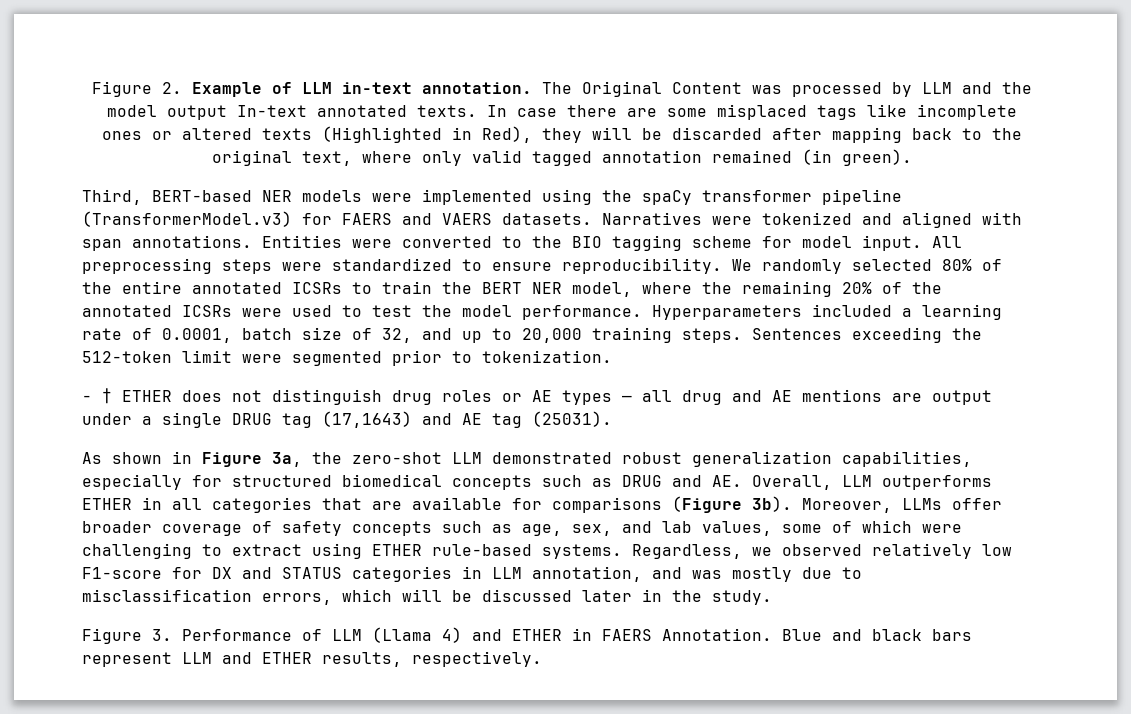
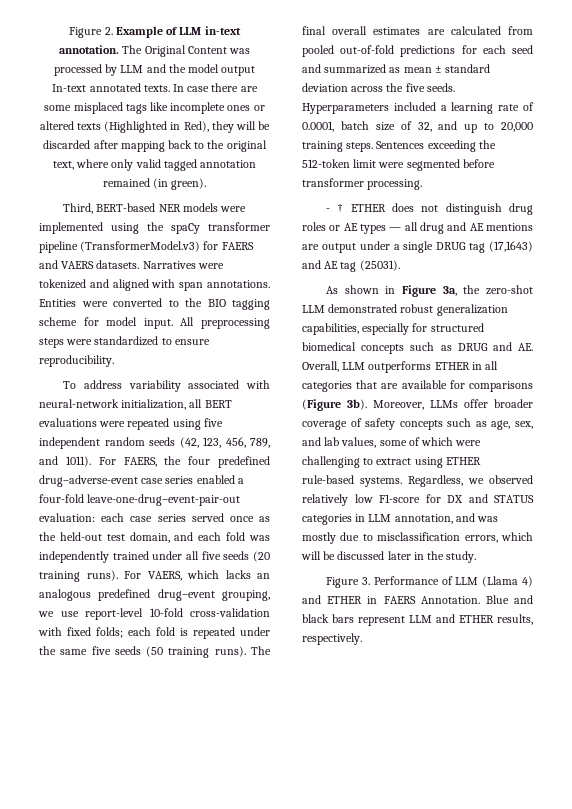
[732,259,1002,274] [82,281,942,297] [82,305,642,320] We randomly selected 80% of the entire annotated ICSRs to train the BERT NER model, where the remaining 20% of the annotated ICSRs were used to test the model performance. -> [63,380,270,392] [39,399,232,410] [39,418,223,430] [39,437,270,449] [39,456,270,468] [39,475,244,487] [39,494,241,506] [39,513,270,522] [39,532,270,543] [39,551,270,563] [39,570,270,582] [39,589,270,601] [38,608,270,620] [38,627,270,639] [39,646,271,658] [302,26,533,35] [302,45,533,57] [302,64,491,74] [302,83,455,92] // To address variability associated with neural-network initialization, all BERT evaluations were repeated using five independent random seeds (42, 123, 456, 789, and 1011). For FAERS, the four predefined drug–adverse-event case series enabled a four-fold leave-one-drug–event-pair-out evaluation: each case series served once as the held-out test domain, and each fold was independently trained under all five seeds (20 training runs). For VAERS, which lacks an analogous predefined drug–event grouping, we use report-level 10-fold cross-validation with fixed folds; each fold is repeated under the same five seeds (50 training runs). The final overall estimates are calculated from pooled out-of-fold predictions for each seed and summarized as mean ± standard deviation across the five seeds.
[392,350,612,366] prior to tokenization. -> [462,159,495,168] [302,178,423,190] before transformer processing.

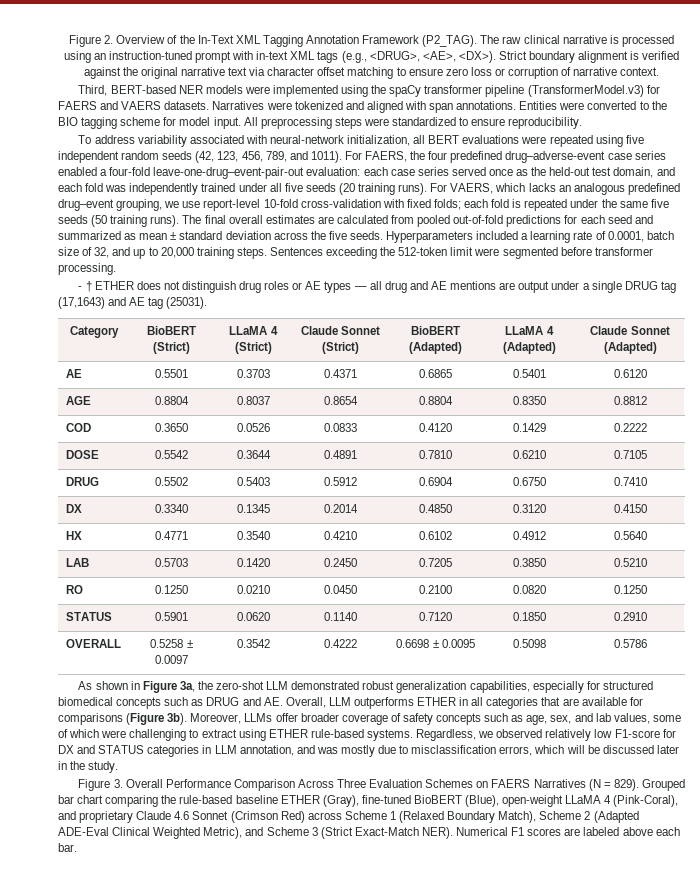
[115,26,241,38] [59,45,250,57] [53,64,256,76] [52,83,258,92] [44,102,265,114] [39,121,271,133] [43,140,267,152] [52,159,257,171] [102,178,207,190] Example of LLM in-text annotation. The Original Content was processed by LLM and the model output In-text annotated texts. In case there are some misplaced tags like incomplete ones or altered texts (Highlighted in Red), they will be discarded after mapping back to the original text, where only valid tagged annotation remained (in green). -> [116,35,674,47] [63,51,680,63] [83,67,660,79] Overview of the In-Text XML Tagging Annotation Framework (P2_TAG). The raw clinical narrative is processed using an instruction-tuned prompt with in-text XML tags (e.g., <DRUG>, <AE>, <DX>). Strict boundary alignment is verified against the original narrative text via character offset matching to ensure zero loss or corruption of narrative context.
(400, 265) none -> [70,326,119,338] [147,326,196,335] [153,342,190,354] [229,326,278,335] [234,342,272,354] [300,326,381,335] [322,342,359,354] [411,326,460,335] [409,342,462,354] [505,326,554,335] [502,342,556,354] [590,326,670,335] [603,342,657,354] [65,369,82,378] [155,369,188,378] [236,369,270,378] [324,369,357,378] [419,369,452,378] [512,369,546,378] [613,369,647,378] [65,396,91,405] [155,396,189,405] [236,396,270,405] [324,396,358,405] [419,396,453,405] [512,396,546,405] [613,396,647,405] [65,423,91,432] [155,423,188,432] [236,423,270,432] [324,423,357,432] [419,423,452,432] [512,423,546,432] [613,423,647,432] [65,450,99,459] [155,450,188,459] [236,450,271,459] [324,450,357,459] [419,450,452,459] [512,450,546,459] [613,450,647,459] [65,477,99,486] [155,477,188,486] [236,477,270,486] [324,477,357,486] [419,477,453,486] [512,477,546,486] [613,477,647,486] [65,504,82,513] [155,504,188,513] [236,504,270,513] [324,504,358,513] [419,504,452,513] [512,504,546,513] [613,504,647,513] [65,531,82,540] [155,531,188,540] [236,531,270,540] [324,531,357,540] [419,531,452,540] [512,531,546,540] [613,531,647,540] [65,558,89,567] [155,558,188,567] [236,558,270,567] [324,558,357,567] [419,558,452,567] [512,558,546,567] [613,558,647,567] [65,585,83,594] [155,585,188,594] [236,585,270,594] [324,585,357,594] [419,585,452,594] [512,585,546,594] [613,585,647,594] [65,612,112,621] [155,612,188,621] [236,612,270,621] [324,612,357,621] [419,612,452,621] [512,612,546,621] [613,612,647,621] [65,639,121,648] [150,639,193,648] [155,655,188,664] [236,639,270,648] [324,639,357,648] [396,639,475,648] [512,639,546,648] [613,639,647,648] // Category | BioBERT (Strict) | LLaMA 4 (Strict) | Claude Sonnet (Strict) | BioBERT (Adapted) | LLaMA 4 (Adapted) | Claude Sonnet (Adapted) // AE | 0.5501 | 0.3703 | 0.4371 | 0.6865 | 0.5401 | 0.6120 // AGE | 0.8804 | 0.8037 | 0.8654 | 0.8804 | 0.8350 | 0.8812 // COD | 0.3650 | 0.0526 | 0.0833 | 0.4120 | 0.1429 | 0.2222 // DOSE | 0.5542 | 0.3644 | 0.4891 | 0.7810 | 0.6210 | 0.7105 // DRUG | 0.5502 | 0.5403 | 0.5912 | 0.6904 | 0.6750 | 0.7410 // DX | 0.3340 | 0.1345 | 0.2014 | 0.4850 | 0.3120 | 0.4150 // HX | 0.4771 | 0.3540 | 0.4210 | 0.6102 | 0.4912 | 0.5640 // LAB | 0.5703 | 0.1420 | 0.2450 | 0.7205 | 0.3850 | 0.5210 // RO | 0.1250 | 0.0210 | 0.0450 | 0.2100 | 0.0820 | 0.1250 // STATUS | 0.5901 | 0.0620 | 0.1140 | 0.7120 | 0.1850 | 0.2910 // OVERALL | 0.5258 ± 0.0097 | 0.3542 | 0.4222 | 0.6698 ± 0.0095 | 0.5098 | 0.5786
[373,576,533,587] [302,595,533,604] [302,614,533,626] [302,633,362,645] Performance of LLM (Llama 4) and ETHER in FAERS Annotation. Blue and black bars represent LLM and ETHER results, respectively. -> [125,779,685,791] [58,795,679,807] [58,811,639,823] [58,827,680,839] [58,843,77,852] Overall Performance Comparison Across Three Evaluation Schemes on FAERS Narratives (N = 829). Grouped bar chart comparing the rule-based baseline ETHER (Gray), fine-tuned BioBERT (Blue), open-weight LLaMA 4 (Pink-Coral), and proprietary Claude 4.6 Sonnet (Crimson Red) across Scheme 1 (Relaxed Boundary Match), Scheme 2 (Adapted ADE-Eval Clinical Weighted Metric), and Scheme 3 (Strict Exact-Match NER). Numerical F1 scores are labeled above each bar.

